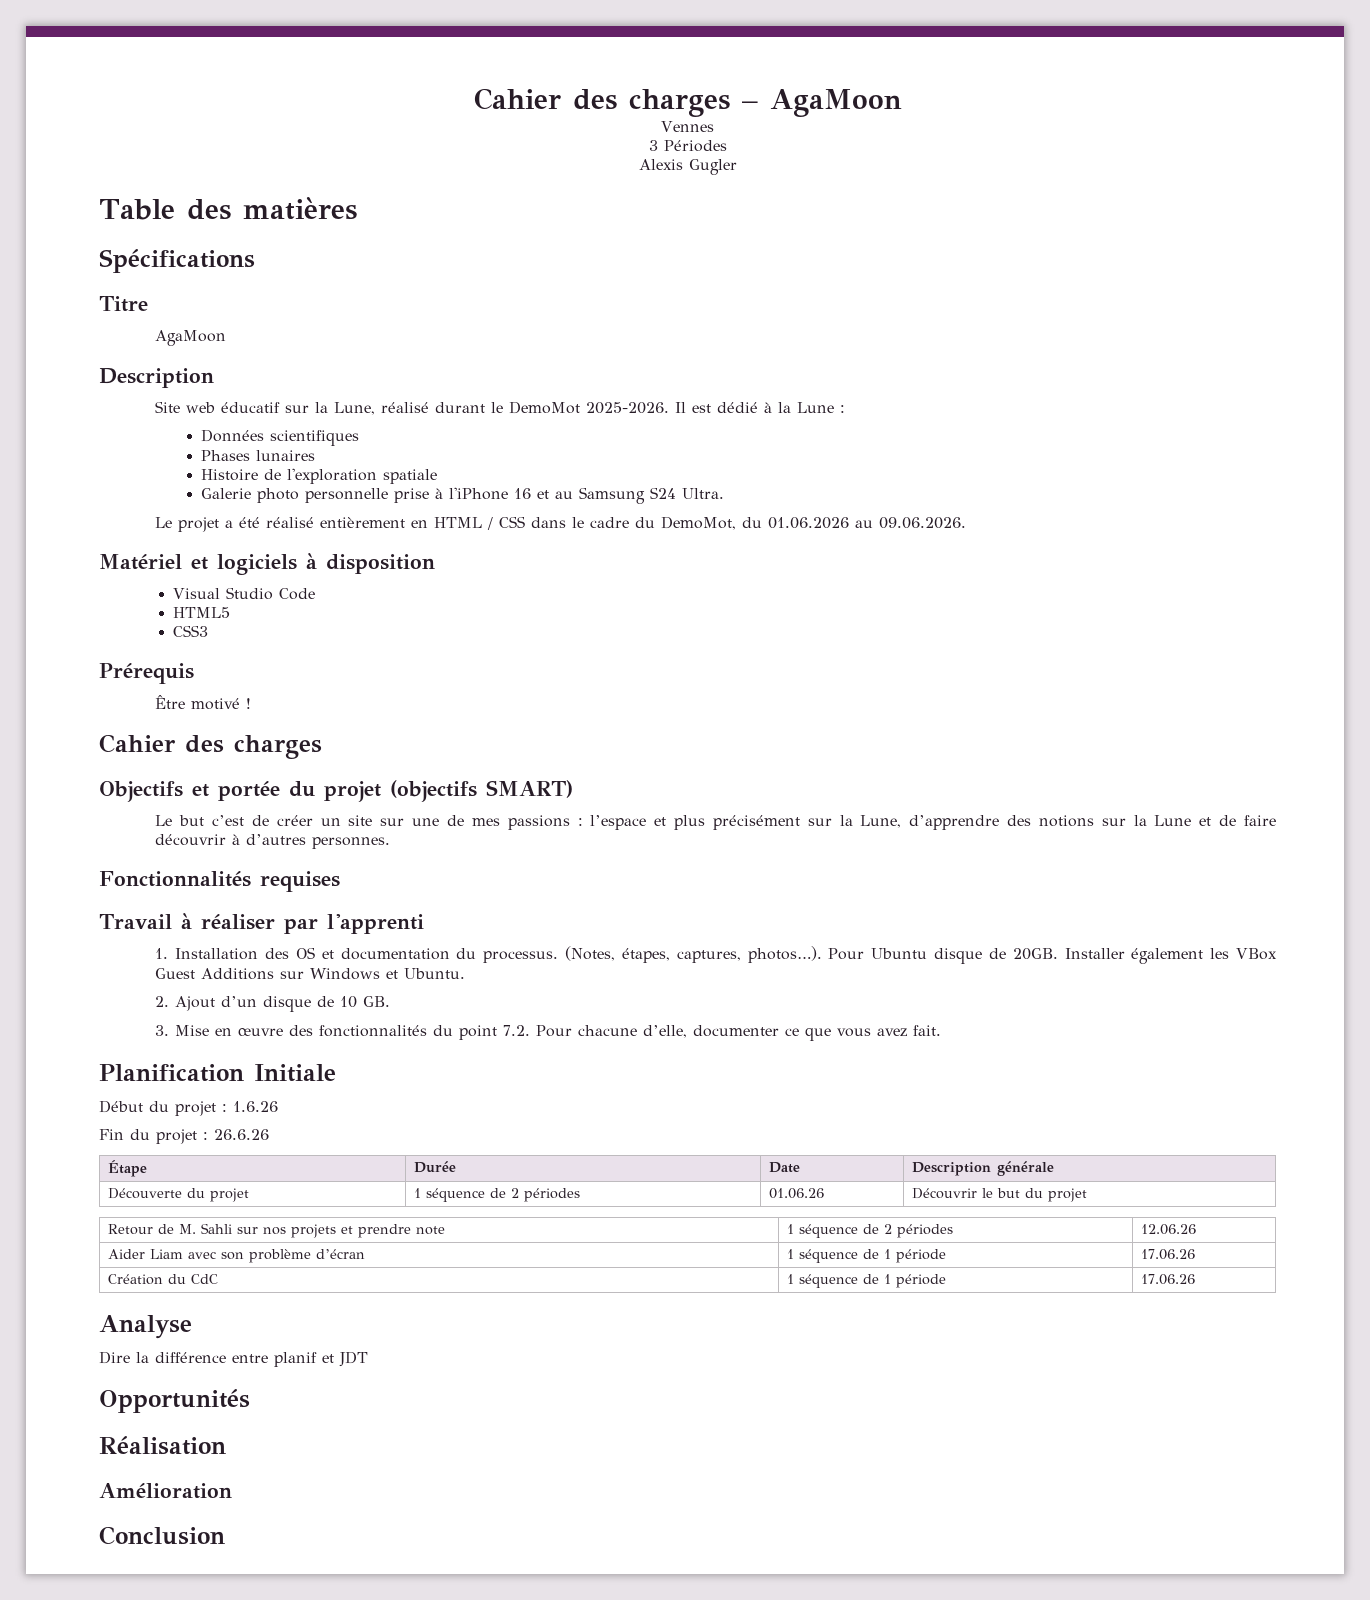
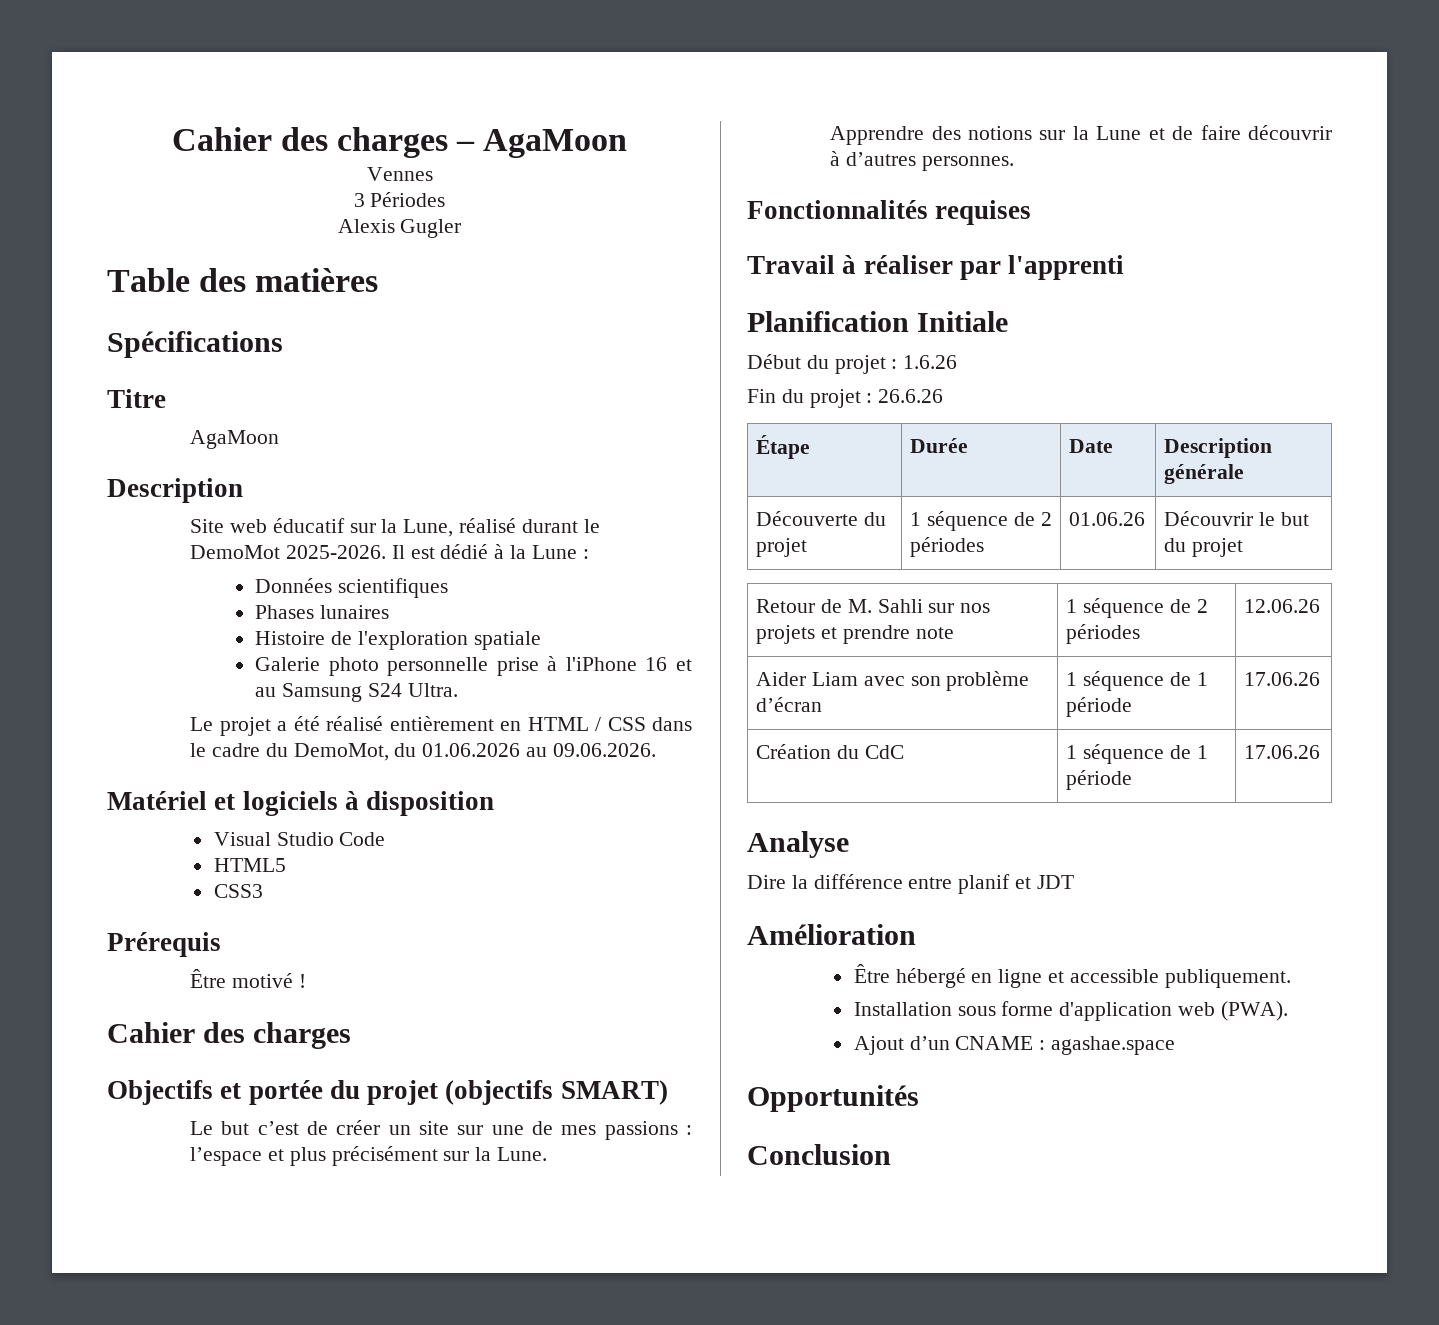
[860,815,1000,830] Lune, d’apprendre -> [496,1147,547,1161] [830,126,925,145] Lune. // Apprendre
[155,946,1278,964] [155,968,466,980] [155,996,391,1012] [155,1025,942,1041] // 1. Installation des OS et documentation du processus. (Notes, étapes, captures, photos…). Pour Ubuntu disque de 20GB. Installer également les VBox Guest Additions sur Windows et Ubuntu. // 2. Ajout d’un disque de 10 GB. // 3. Mise en œuvre des fonctionnalités du point 7.2. Pour chacune d’elle, documenter ce que vous avez fait. -> (1125, 267) none
(368, 1359) none -> [747,924,916,945] [853,964,1291,988] [853,1001,1288,1021] [853,1036,1176,1055] // Amélioration // Être hébergé en ligne et accessible publiquement. // Installation sous forme d'application web (PWA). // Ajout d’un CNAME : agashae.space
[99,1436,226,1455] [99,1483,232,1499] // Réalisation // Amélioration -> (919, 1098) none

